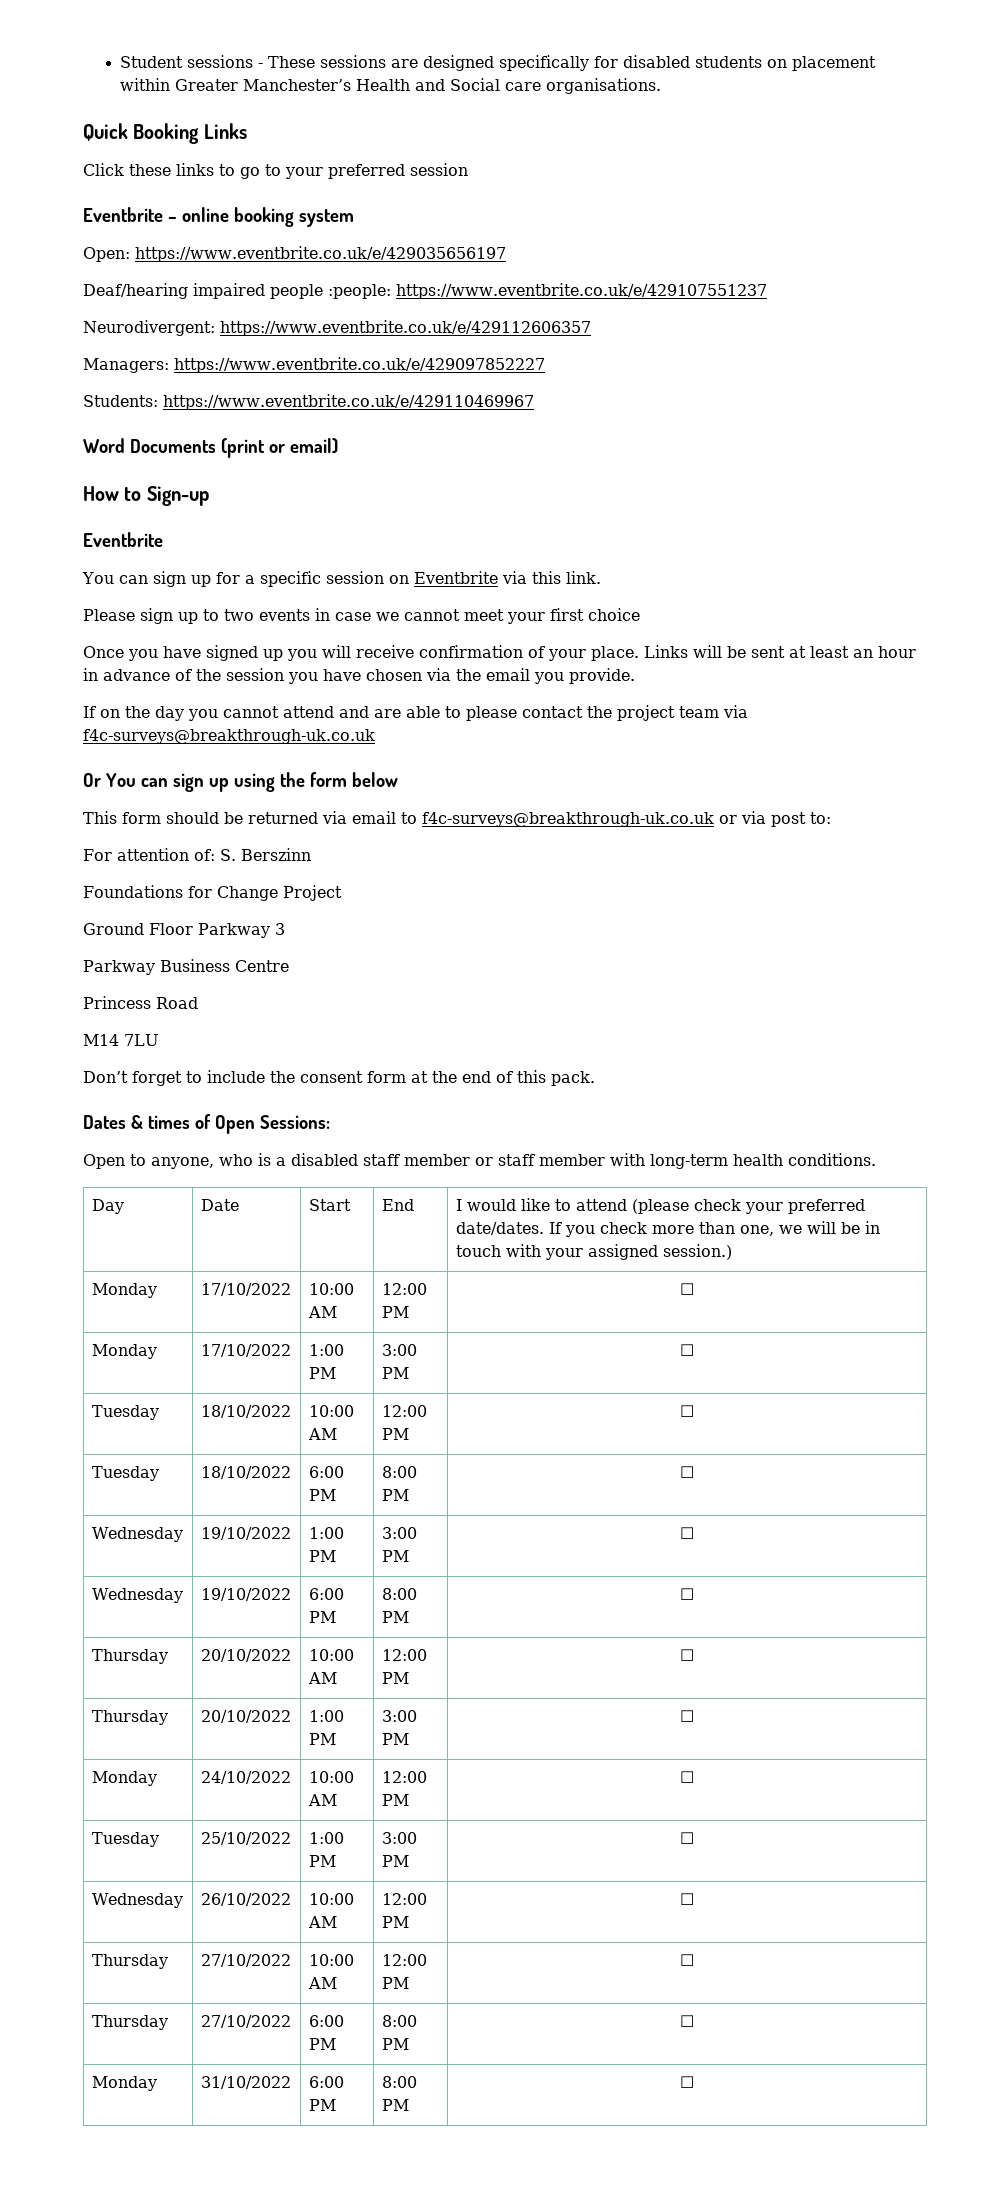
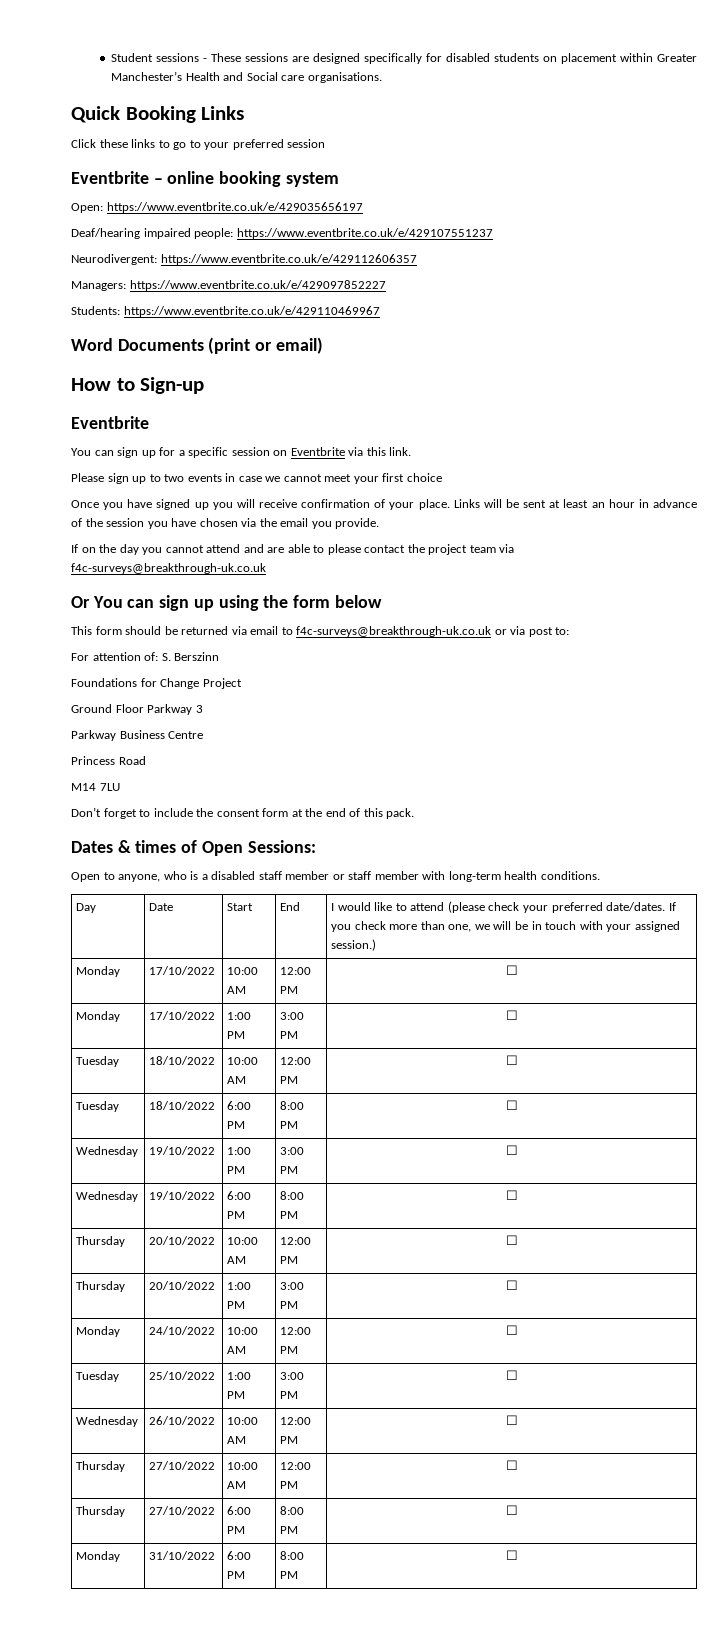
[270,284,391,299] people :people: -> [194,228,234,239] people:

